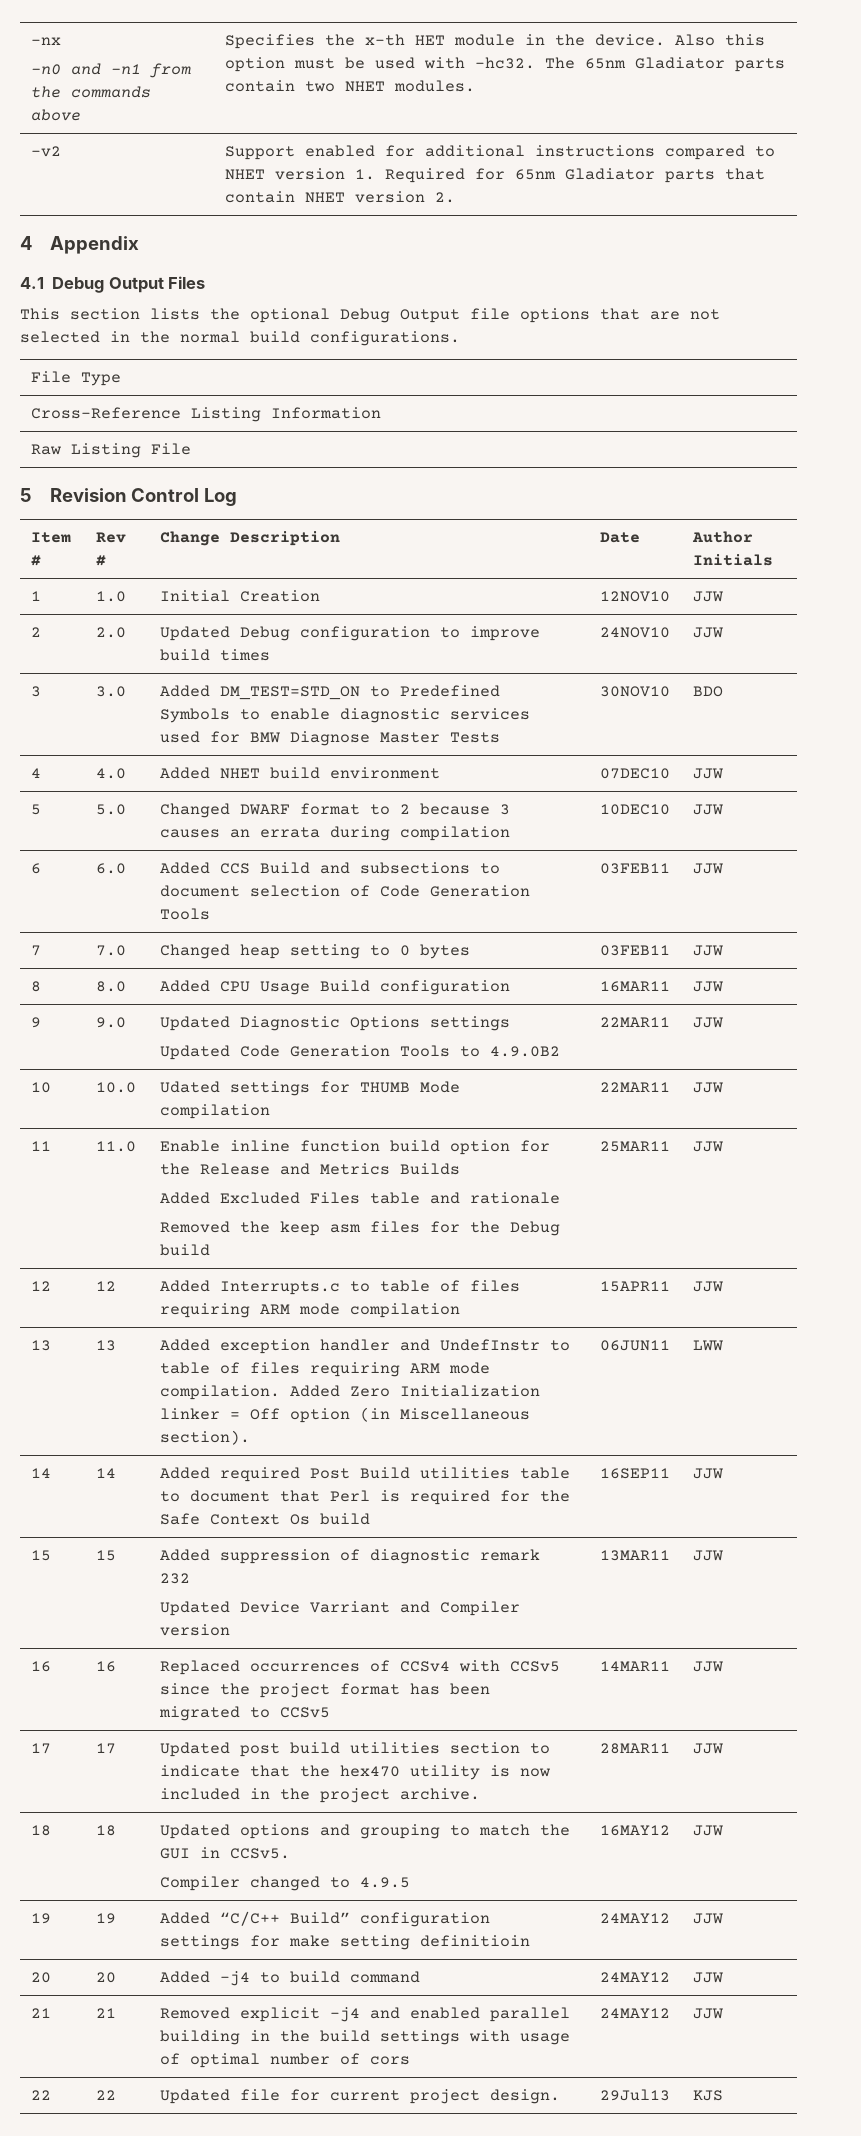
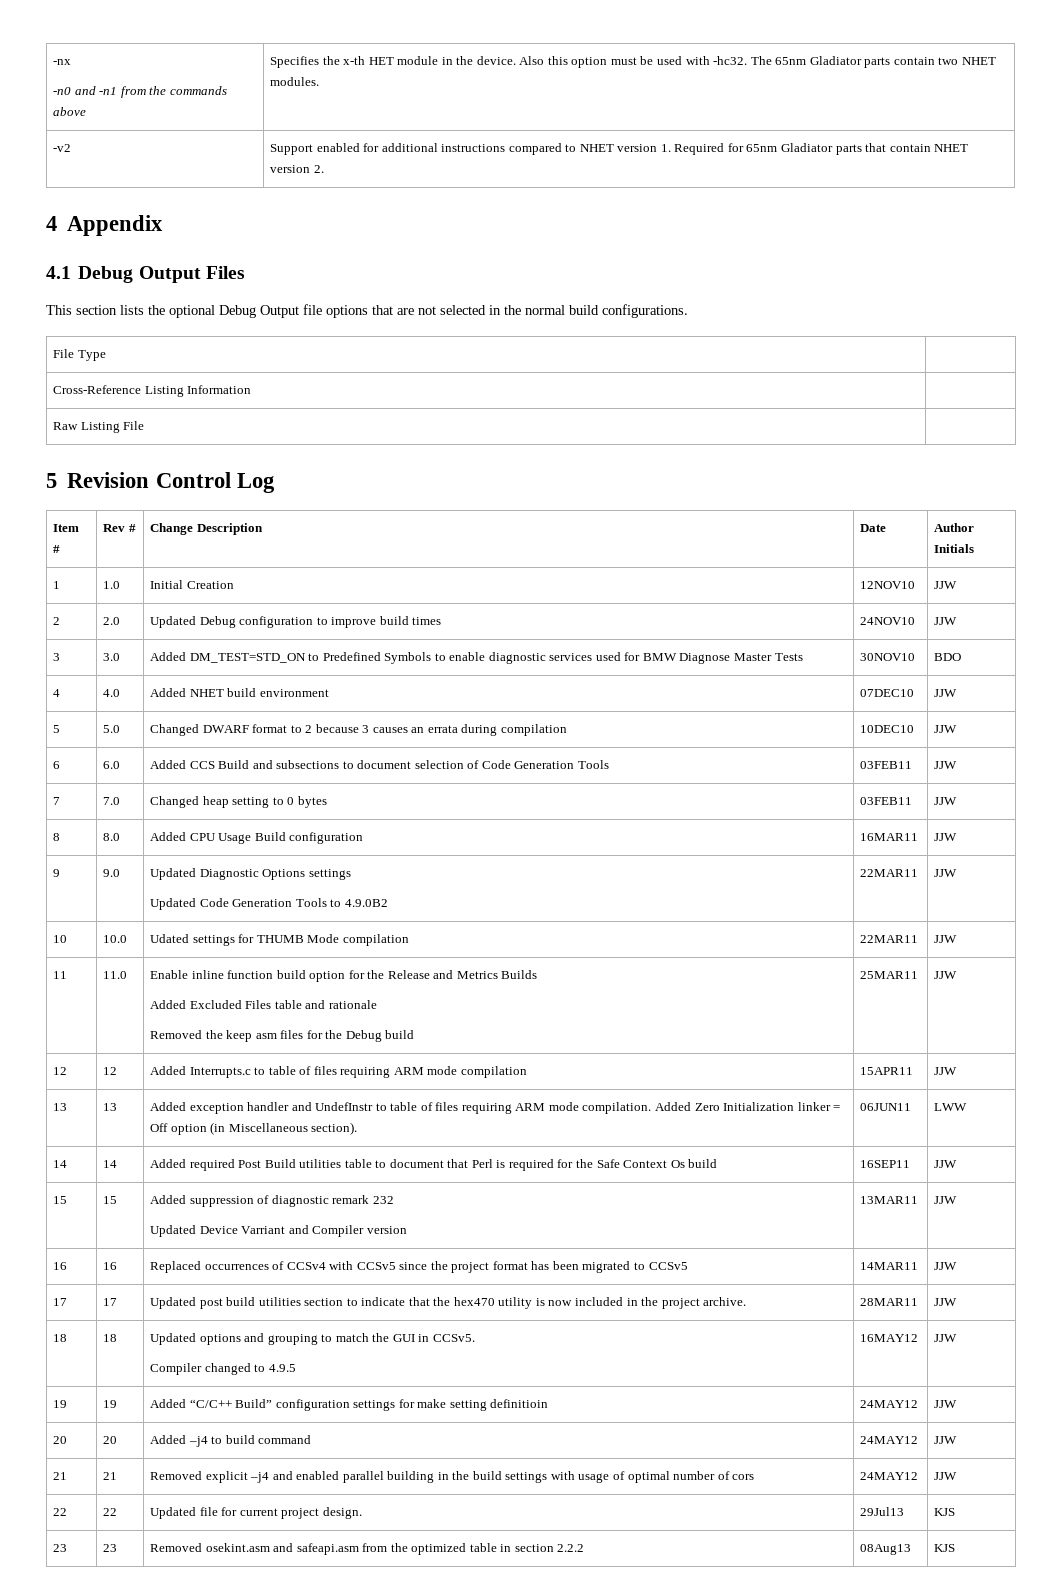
(723, 2095) none -> [53,1544,68,1552] [103,1544,118,1552] [150,1543,585,1555] [860,1544,912,1555] [934,1544,956,1552] // 23 | 23 | Removed osekint.asm and safeapi.asm from the optimized table in section 2.2.2 | 08Aug13 | KJS

